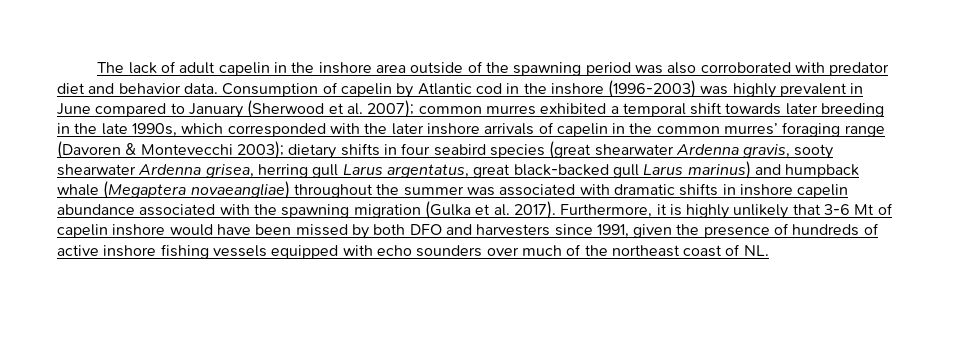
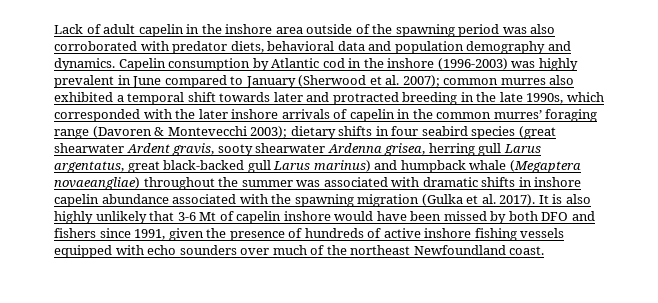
[97,62,157,74] The lack -> [54,24,83,34] Lack
[57,82,392,97] diet and behavior data. Consumption of capelin -> [230,41,571,54] [54,58,251,71] diets, behavioral data and population demography and dynamics. Capelin consumption
(536, 110) none -> [549,75,575,85] also
(818, 109) none -> [306,92,399,105] and protracted
[675,144,739,155] Ardenna -> [126,143,170,153] Ardent
[560,204,682,218] Furthermore, it is -> [538,194,591,204] It is also
[476,224,551,236] harvesters -> [54,228,96,238] fishers
[683,244,769,257] coast of NL. -> [413,245,545,255] Newfoundland coast.

